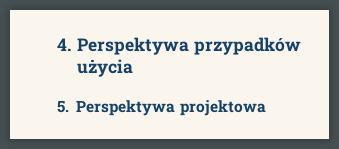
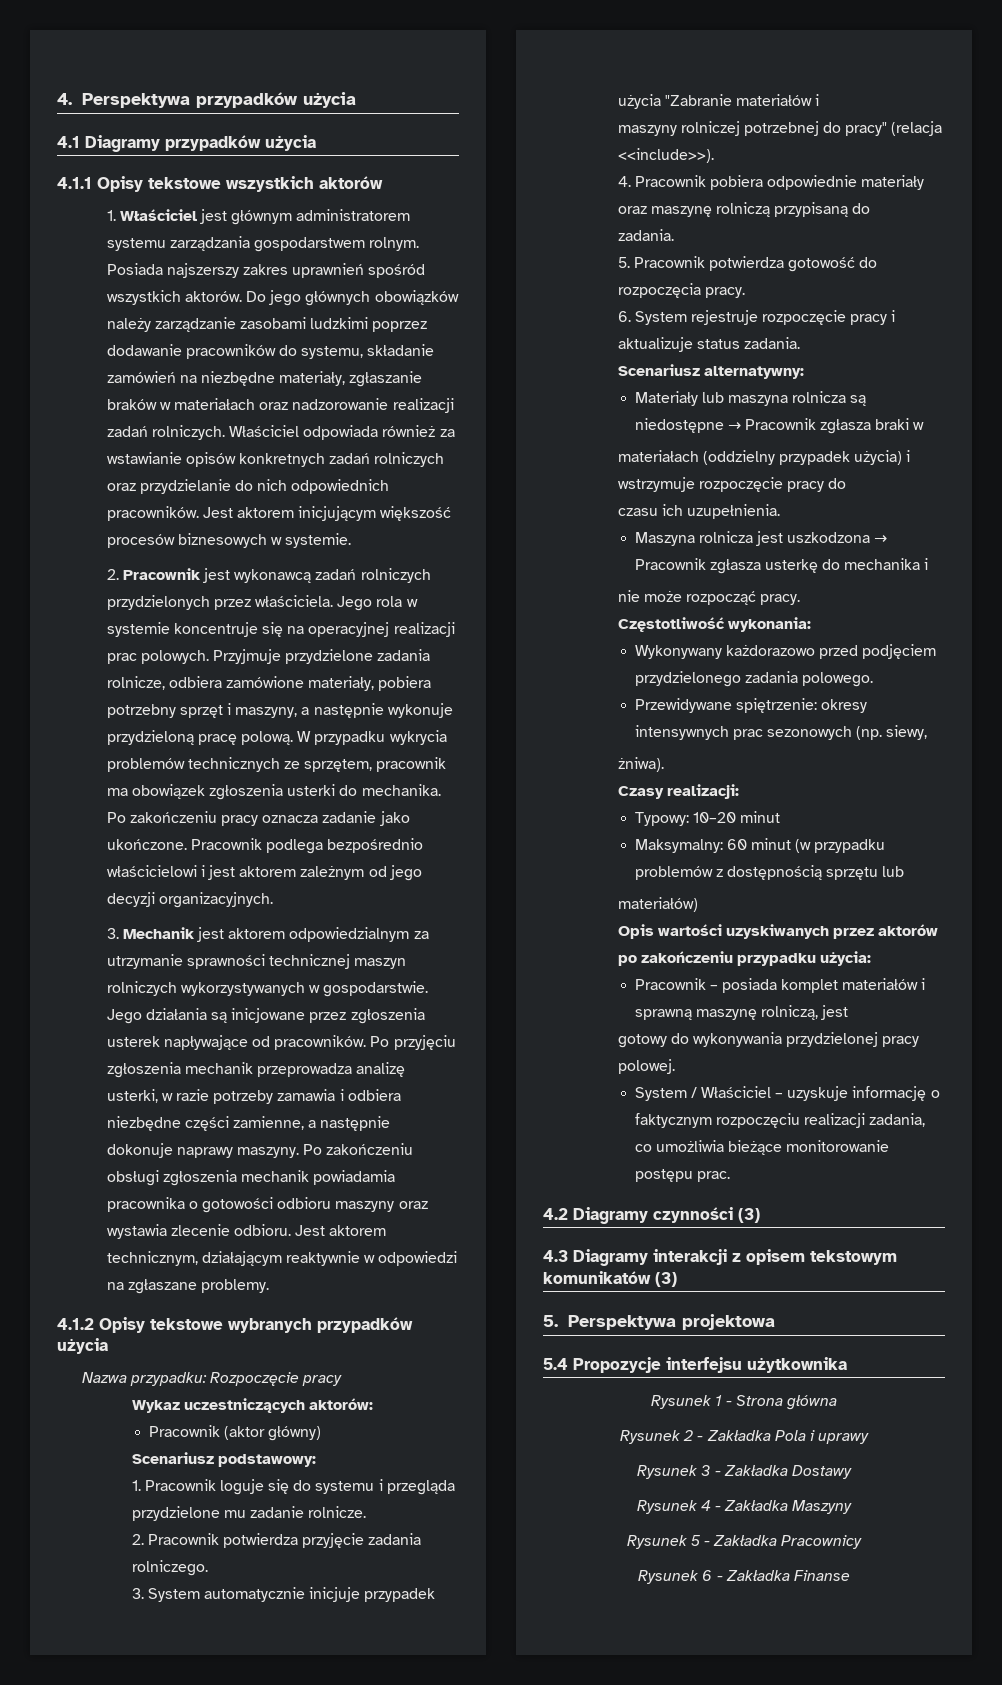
[57,100,266,116] 5. Perspektywa projektowa -> [57,135,316,152] [57,176,383,192] [106,209,411,225] [106,236,420,252] [106,263,426,278] [106,290,459,306] [106,317,428,332] [106,344,435,359] [106,371,423,387] [106,398,454,413] [106,425,455,440] [106,452,445,467] [106,479,390,494] [106,506,452,521] [106,533,352,548] [106,568,431,583] [106,595,418,611] [106,622,455,637] [106,649,431,664] [106,676,432,691] [106,703,453,718] [106,730,447,745] [106,757,447,772] [106,784,441,800] [106,811,410,826] [106,838,424,854] [106,865,422,881] [106,892,273,908] [106,927,429,942] [106,954,407,969] [106,981,429,997] [106,1008,425,1024] [106,1035,456,1050] [106,1062,406,1078] [106,1089,401,1104] [106,1116,391,1131] [106,1143,414,1158] [106,1170,396,1186] [106,1197,428,1213] [106,1224,387,1239] [106,1251,458,1266] [106,1279,270,1294] [57,1317,413,1333] [57,1338,108,1354] [81,1372,343,1386] [131,1398,373,1413] [148,1425,321,1441] [131,1452,316,1467] [131,1479,455,1495] [131,1506,367,1521] [131,1533,422,1548] [131,1560,208,1576] [131,1587,436,1602] [617,94,820,109] [617,121,943,136] [617,148,714,163] [617,175,925,190] [617,202,871,217] [617,229,674,241] [617,256,878,272] [617,283,745,298] [617,310,896,325] [617,337,800,352] [617,364,804,379] [634,391,867,406] [634,418,925,434] [617,450,911,465] [617,477,847,492] [617,504,780,519] [634,531,888,546] [634,558,929,574] [617,590,801,605] [617,617,811,632] [634,644,937,659] [634,671,873,687] [634,698,867,713] [634,725,928,740] [617,757,664,772] [617,784,739,799] [634,811,780,826] [634,838,886,853] [634,865,905,880] [617,897,698,912] [617,924,939,939] [617,951,872,966] [634,978,926,993] [634,1005,849,1020] [617,1032,920,1048] [617,1059,675,1074] [634,1086,940,1101] [634,1113,926,1128] [634,1140,890,1155] [634,1169,730,1182] [543,1207,760,1224] [543,1249,897,1266] [543,1271,677,1287] [543,1314,775,1330] [543,1357,847,1373] [651,1395,837,1410] [619,1430,870,1444] [637,1465,852,1479] [636,1500,853,1514] [626,1535,863,1549] [638,1570,850,1584] 4.1 Diagramy przypadków użycia // 4.1.1 Opisy tekstowe wszystkich aktorów // 1. Właściciel jest głównym administratorem systemu zarządzania gospodarstwem rolnym. Posiada najszerszy zakres uprawnień spośród wszystkich aktorów. Do jego głównych obowiązków należy zarządzanie zasobami ludzkimi poprzez dodawanie pracowników do systemu, składanie zamówień na niezbędne materiały, zgłaszanie braków w materiałach oraz nadzorowanie realizacji zadań rolniczych. Właściciel odpowiada również za wstawianie opisów konkretnych zadań rolniczych oraz przydzielanie do nich odpowiednich pracowników. Jest aktorem inicjującym większość procesów biznesowych w systemie. // 2. Pracownik jest wykonawcą zadań rolniczych przydzielonych przez właściciela. Jego rola w systemie koncentruje się na operacyjnej realizacji prac polowych. Przyjmuje przydzielone zadania rolnicze, odbiera zamówione materiały, pobiera potrzebny sprzęt i maszyny, a następnie wykonuje przydzieloną pracę polową. W przypadku wykrycia problemów technicznych ze sprzętem, pracownik ma obowiązek zgłoszenia usterki do mechanika. Po zakończeniu pracy oznacza zadanie jako ukończone. Pracownik podlega bezpośrednio właścicielowi i jest aktorem zależnym od jego decyzji organizacyjnych. // 3. Mechanik jest aktorem odpowiedzialnym za utrzymanie sprawności technicznej maszyn rolniczych wykorzystywanych w gospodarstwie. Jego działania są inicjowane przez zgłoszenia usterek napływające od pracowników. Po przyjęciu zgłoszenia mechanik przeprowadza analizę usterki, w razie potrzeby zamawia i odbiera niezbędne części zamienne, a następnie dokonuje naprawy maszyny. Po zakończeniu obsługi zgłoszenia mechanik powiadamia pracownika o gotowości odbioru maszyny oraz wystawia zlecenie odbioru. Jest aktorem technicznym, działającym reaktywnie w odpowiedzi na zgłaszane problemy. // 4.1.2 Opisy tekstowe wybranych przypadków użycia // Nazwa przypadku: Rozpoczęcie pracy // Wykaz uczestniczących aktorów: // Pracownik (aktor główny) // Scenariusz podstawowy: // 1. Pracownik loguje się do systemu i przegląda przydzielone mu zadanie rolnicze. // 2. Pracownik potwierdza przyjęcie zadania rolniczego. // 3. System automatycznie inicjuje przypadek użycia "Zabranie materiałów i // maszyny rolniczej potrzebnej do pracy" (relacja <<include>>). // 4. Pracownik pobiera odpowiednie materiały oraz maszynę rolniczą przypisaną do // zadania. // 5. Pracownik potwierdza gotowość do rozpoczęcia pracy. // 6. System rejestruje rozpoczęcie pracy i aktualizuje status zadania. // Scenariusz alternatywny: // Materiały lub maszyna rolnicza są niedostępne → Pracownik zgłasza braki w // materiałach (oddzielny przypadek użycia) i wstrzymuje rozpoczęcie pracy do // czasu ich uzupełnienia. // Maszyna rolnicza jest uszkodzona → Pracownik zgłasza usterkę do mechanika i // nie może rozpocząć pracy. // Częstotliwość wykonania: // Wykonywany każdorazowo przed podjęciem przydzielonego zadania polowego. // Przewidywane spiętrzenie: okresy intensywnych prac sezonowych (np. siewy, // żniwa). // Czasy realizacji: // Typowy: 10–20 minut // Maksymalny: 60 minut (w przypadku problemów z dostępnością sprzętu lub // materiałów) // Opis wartości uzyskiwanych przez aktorów po zakończeniu przypadku użycia: // Pracownik – posiada komplet materiałów i sprawną maszynę rolniczą, jest // gotowy do wykonywania przydzielonej pracy polowej. // System / Właściciel – uzyskuje informację o faktycznym rozpoczęciu realizacji zadania, co umożliwia bieżące monitorowanie postępu prac. // 4.2 Diagramy czynności (3) // 4.3 Diagramy interakcji z opisem tekstowym komunikatów (3) // 5. Perspektywa projektowa // 5.4 Propozycje interfejsu użytkownika // Rysunek 1 - Strona główna // Rysunek 2 - Zakładka Pola i uprawy // Rysunek 3 - Zakładka Dostawy // Rysunek 4 - Zakładka Maszyny // Rysunek 5 - Zakładka Pracownicy // Rysunek 6 - Zakładka Finanse

